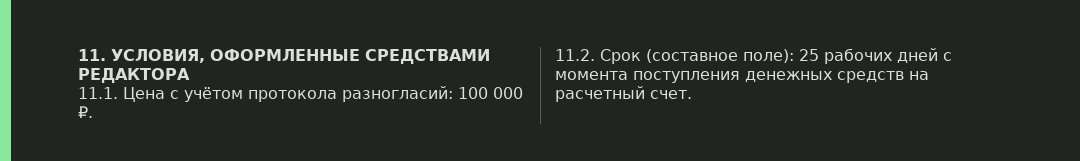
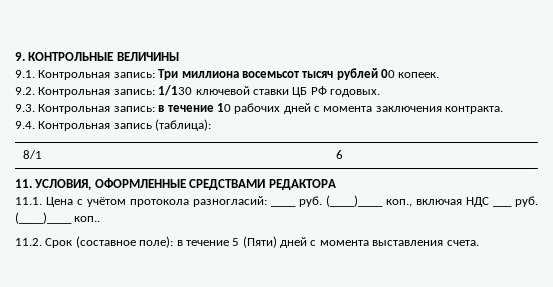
(78, 55) none -> [15,52,179,61] [15,68,440,80] [15,85,380,97] [15,103,504,114] [15,119,212,131] [22,150,42,159] [335,150,343,159] 9. КОНТРОЛЬНЫЕ ВЕЛИЧИНЫ // 9.1. Контрольная запись: Три миллиона восемьсот тысяч рублей 00 копеек. // 9.2. Контрольная запись: 1/130 ключевой ставки ЦБ РФ годовых. // 9.3. Контрольная запись: в течение 10 рабочих дней с момента заключения контракта. // 9.4. Контрольная запись (таблица): // 8/1 | 6 //
[458,87,523,99] [78,106,93,118] [555,48,952,64] [555,71,929,83] [555,86,692,102] 100 000 ₽. // 11.2. Срок (составное поле): 25 рабочих дней с момента поступления денежных средств на расчетный счет. -> [271,195,538,207] [15,212,101,224] [15,236,479,248] ____ руб. (____)____ коп., включая НДС ___ руб. (____)____ коп.. // 11.2. Срок (составное поле): в течение 5 (Пяти) дней с момента выставления счета.

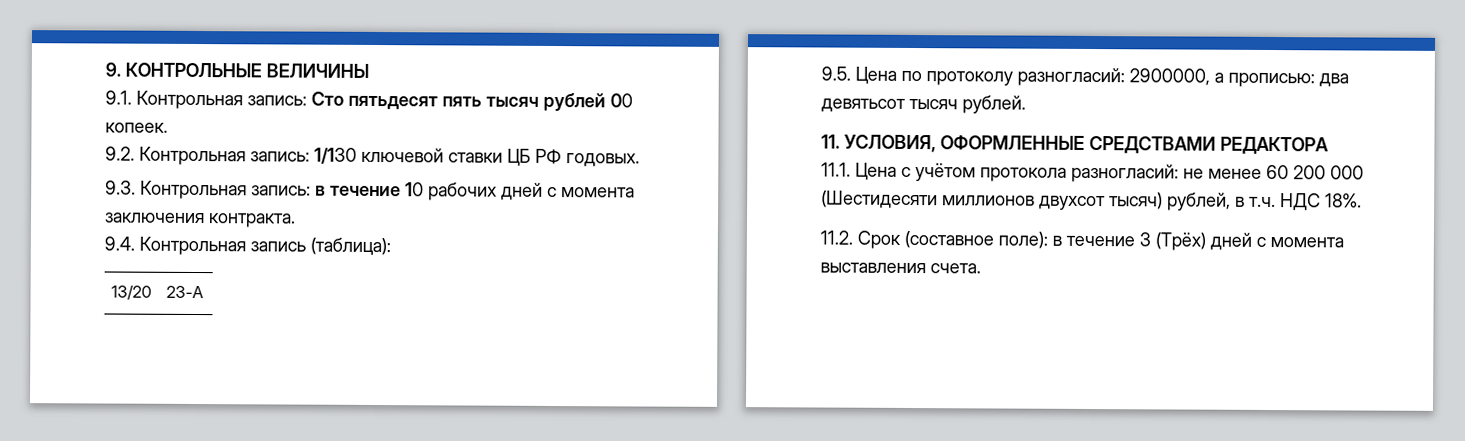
[158,69,299,80] Три миллиона восемьсот -> [311,91,482,110] Сто пятьдесят пять
[22,150,42,159] [335,150,343,159] 8/1 | 6 -> [111,285,153,300] [166,285,205,299] [821,66,1349,88] [821,95,1026,114] 13/20 | 23-А // 9.5. Цена по протоколу разногласий: 2900000, а прописью: два девятьсот тысяч рублей.
[271,195,538,207] [15,212,101,224] ____ руб. (____)____ коп., включая НДС ___ руб. (____)____ коп.. -> [1183,164,1364,180] [821,190,1362,211] не менее 60 200 000 (Шестидесяти миллионов двухсот тысяч) рублей, в т.ч. НДС 18%.
[232,236,277,248] 5 (Пяти) -> [1139,232,1206,251] 3 (Трёх)

